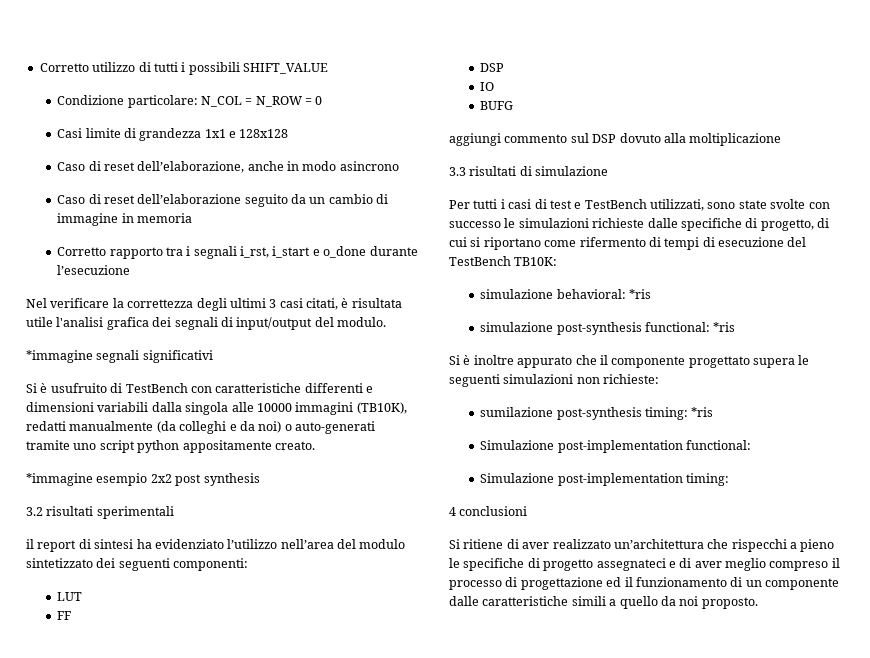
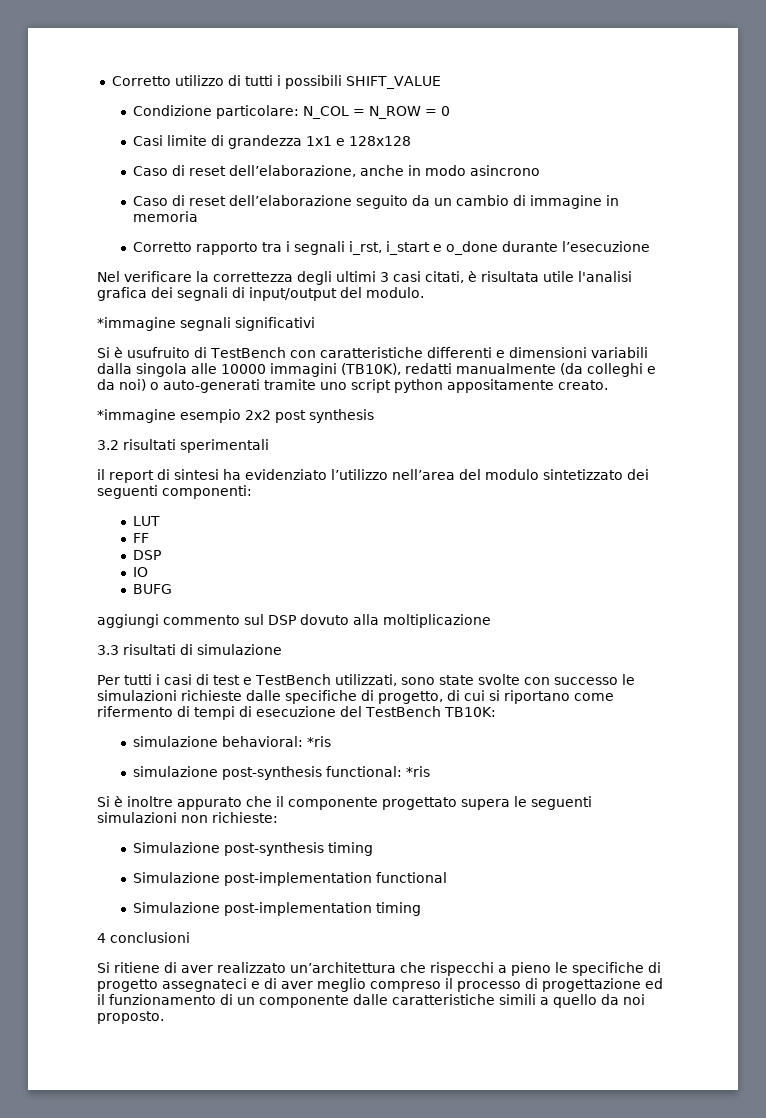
[480,407,714,420] [480,440,751,453] [480,473,729,486] sumilazione post-synthesis timing: *ris // Simulazione post-implementation functional: // Simulazione post-implementation timing: -> [133,842,374,856] [133,872,448,886] [133,902,422,916] Simulazione post-synthesis timing // Simulazione post-implementation functional // Simulazione post-implementation timing

